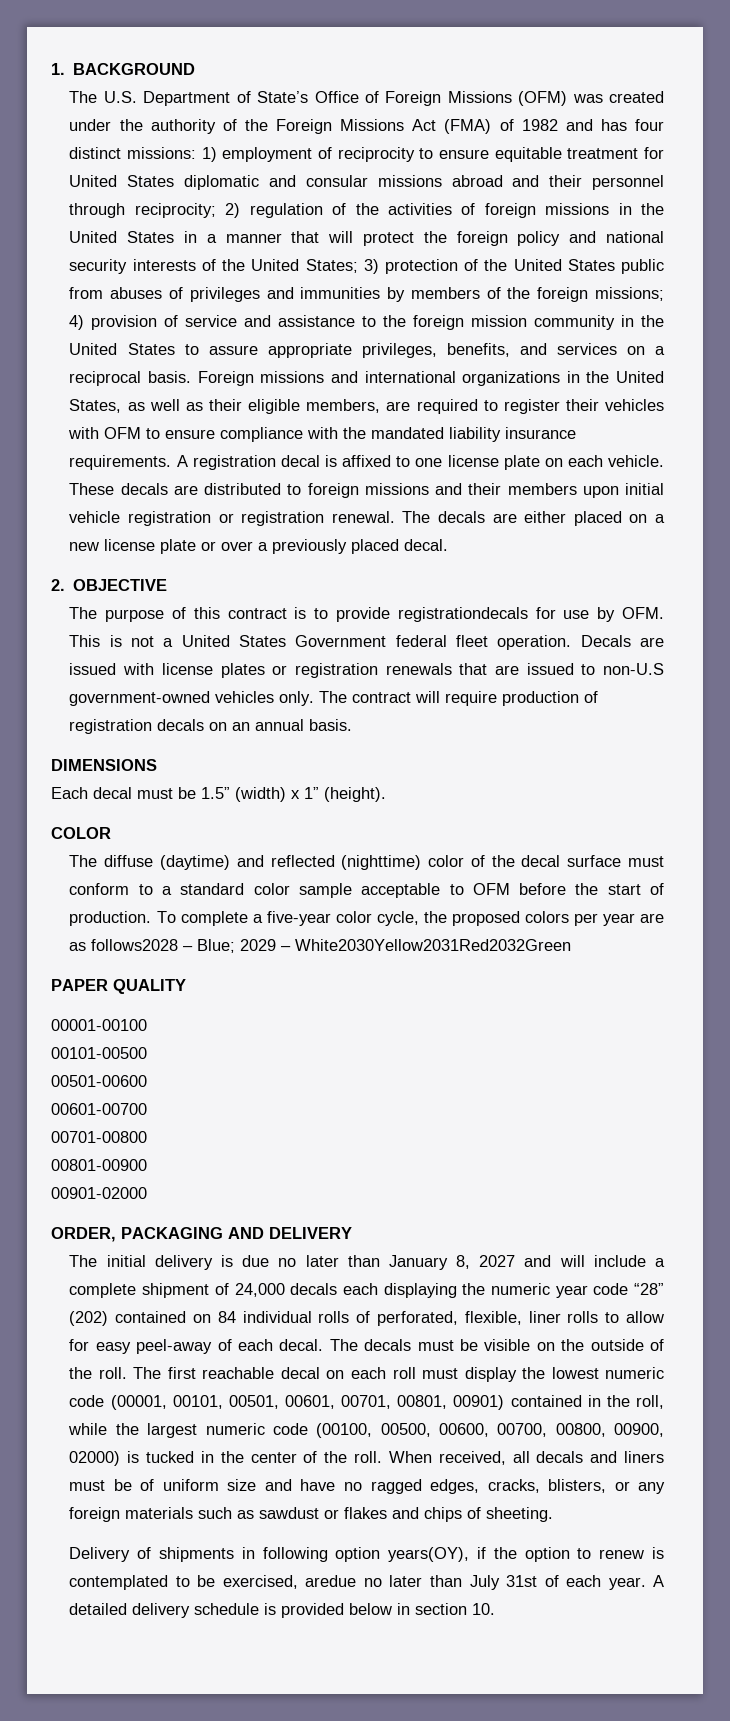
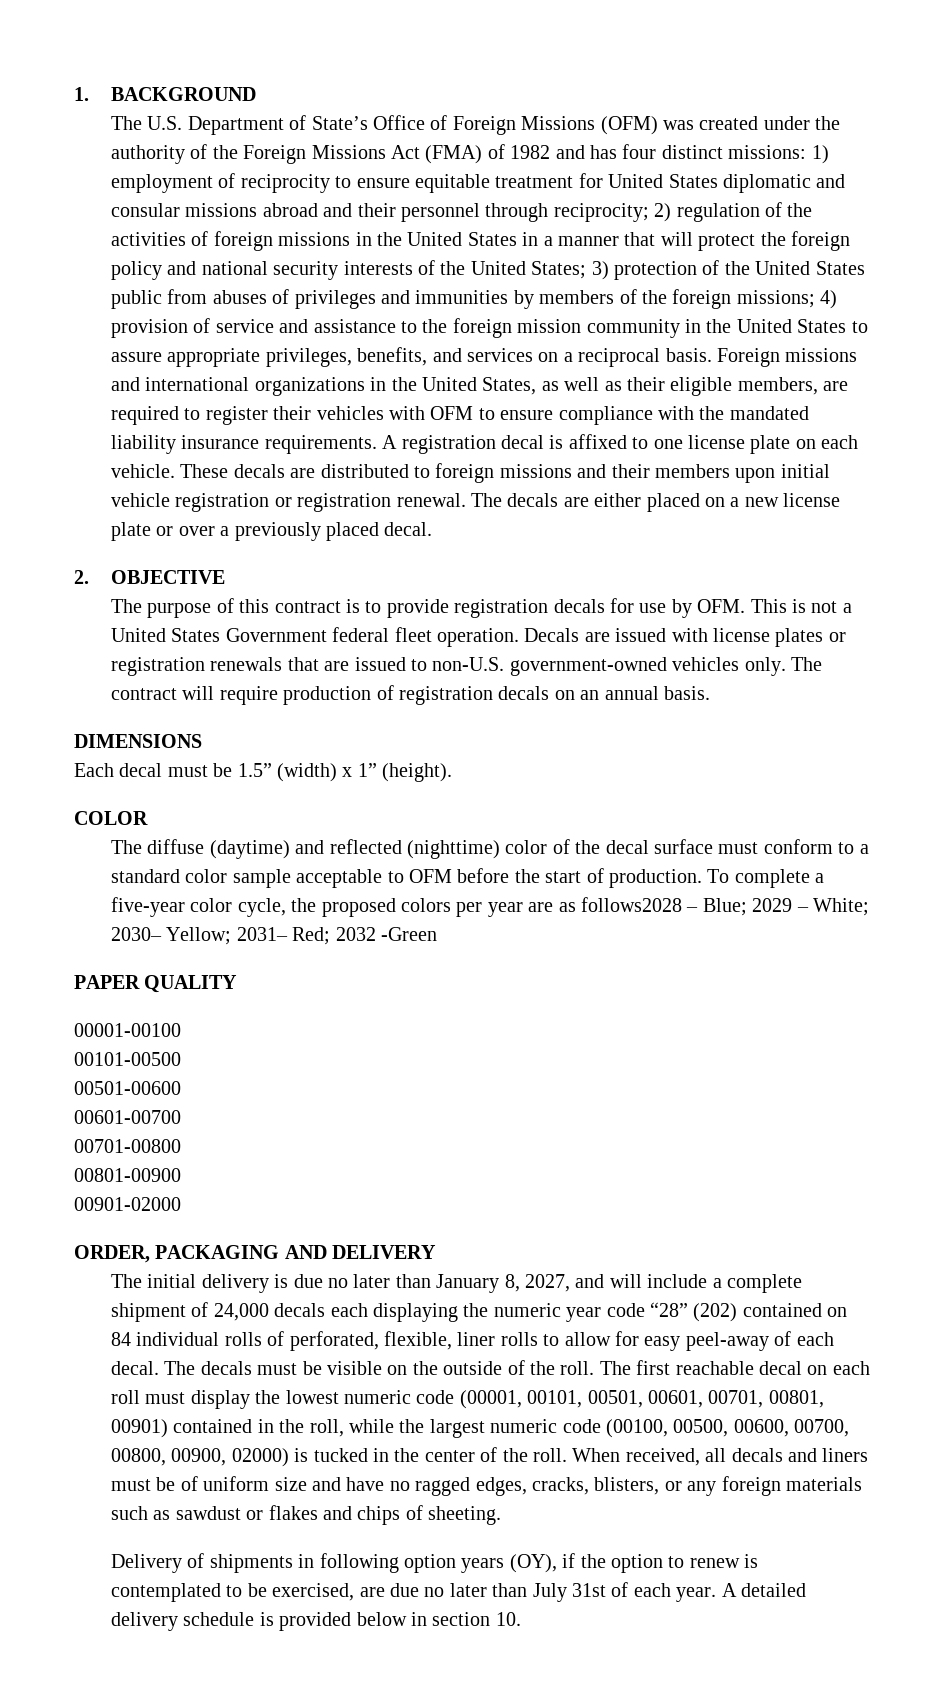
[397,607,528,622] registrationdecals -> [454,599,605,618] registration decals
[602,663,664,675] non-U.S -> [432,657,505,671] non-U.S.
[295,939,572,951] White2030Yellow2031Red2032Green -> [813,898,870,916] [111,927,438,945] White; 2030– Yellow; 2031– Red; 2032 -Green
[479,1255,516,1267] 2027 -> [525,1274,571,1292] 2027,
[388,1547,470,1562] years(OY), -> [461,1554,557,1573] years (OY),
[305,1575,357,1587] aredue -> [359,1583,420,1597] are due

